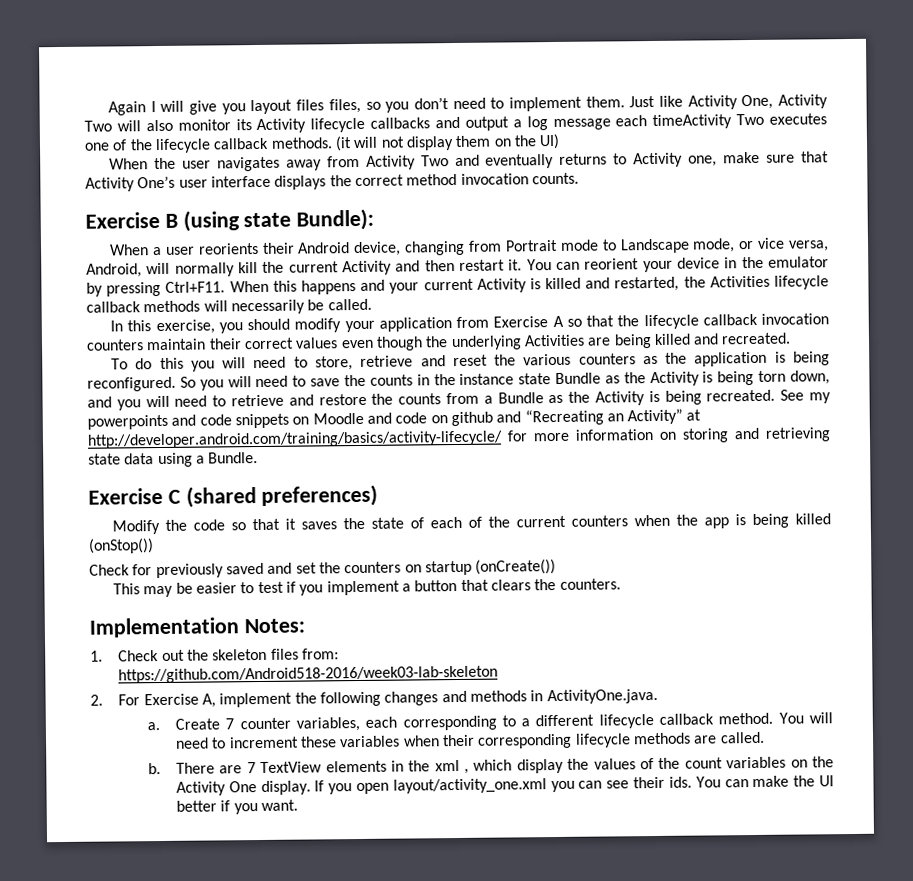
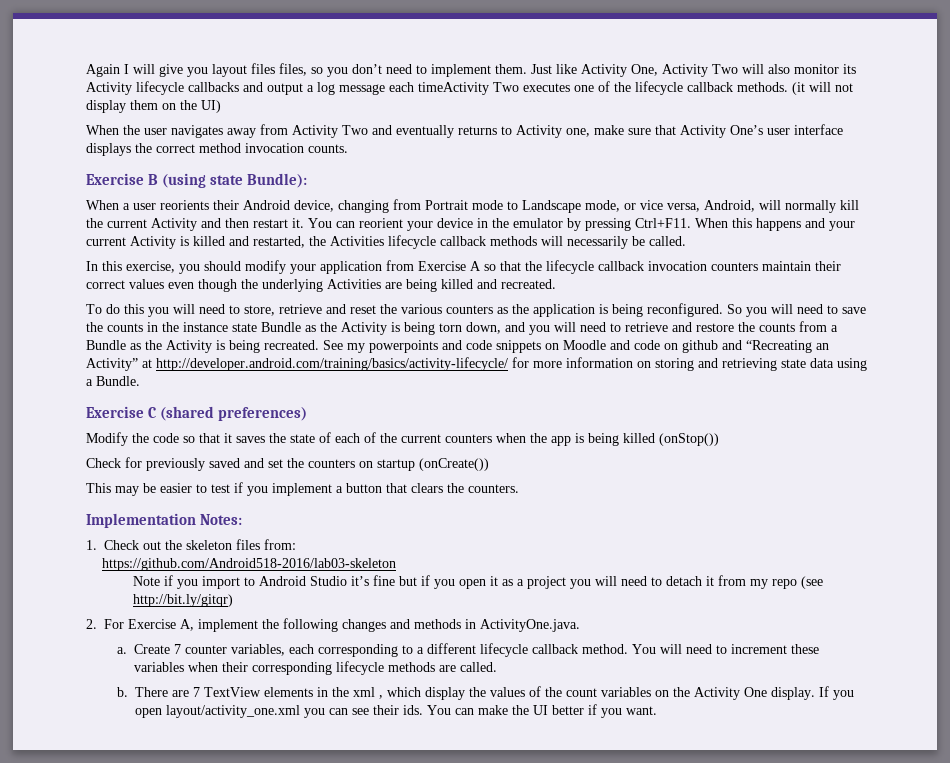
[118,665,499,684] https://github.com/Android518-2016/week03-lab-skeleton -> [101,558,396,571] [132,575,823,589] [132,594,233,607] https://github.com/Android518-2016/lab03-skeleton // Note if you import to Android Studio it’s fine but if you open it as a project you will need to detach it from my repo (see http://bit.ly/gitqr)

